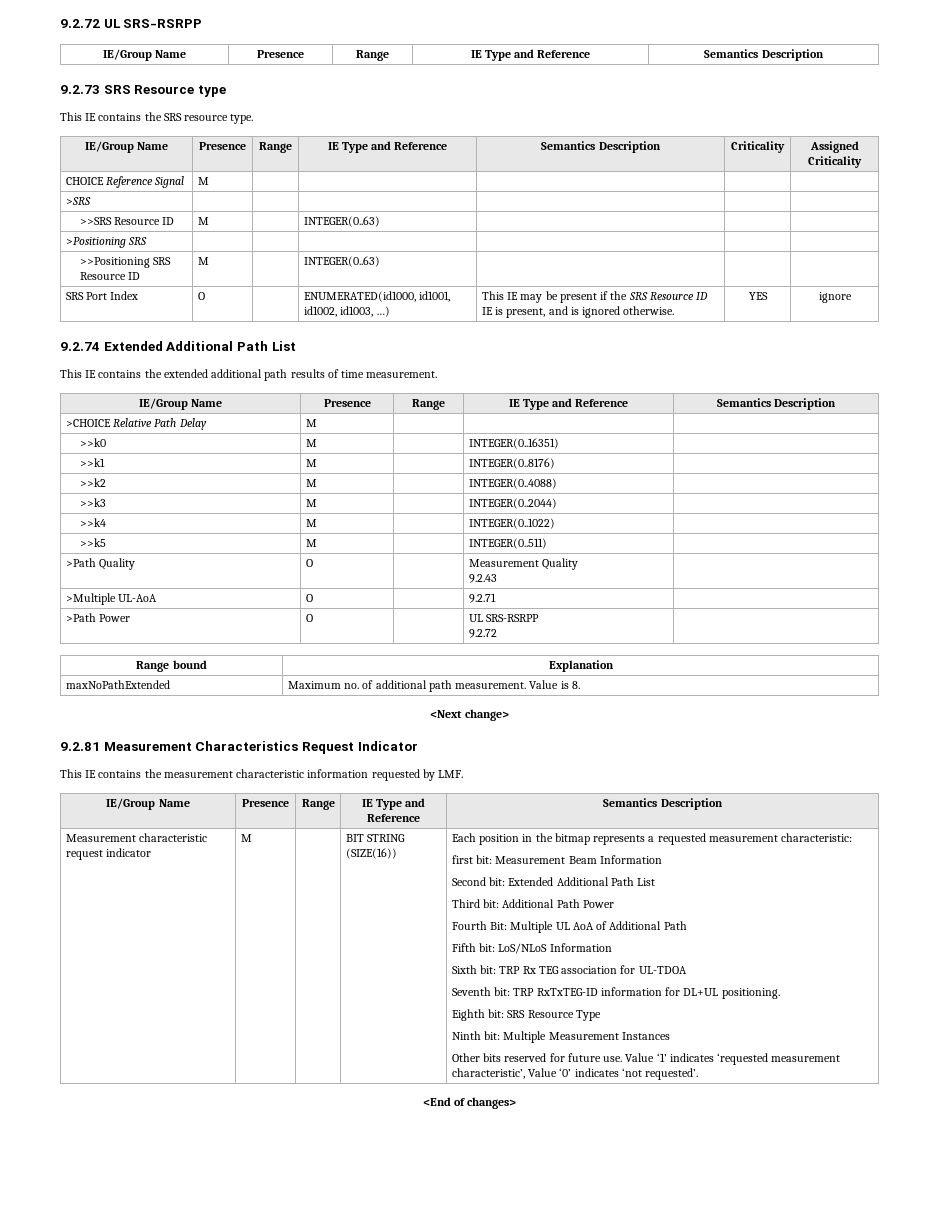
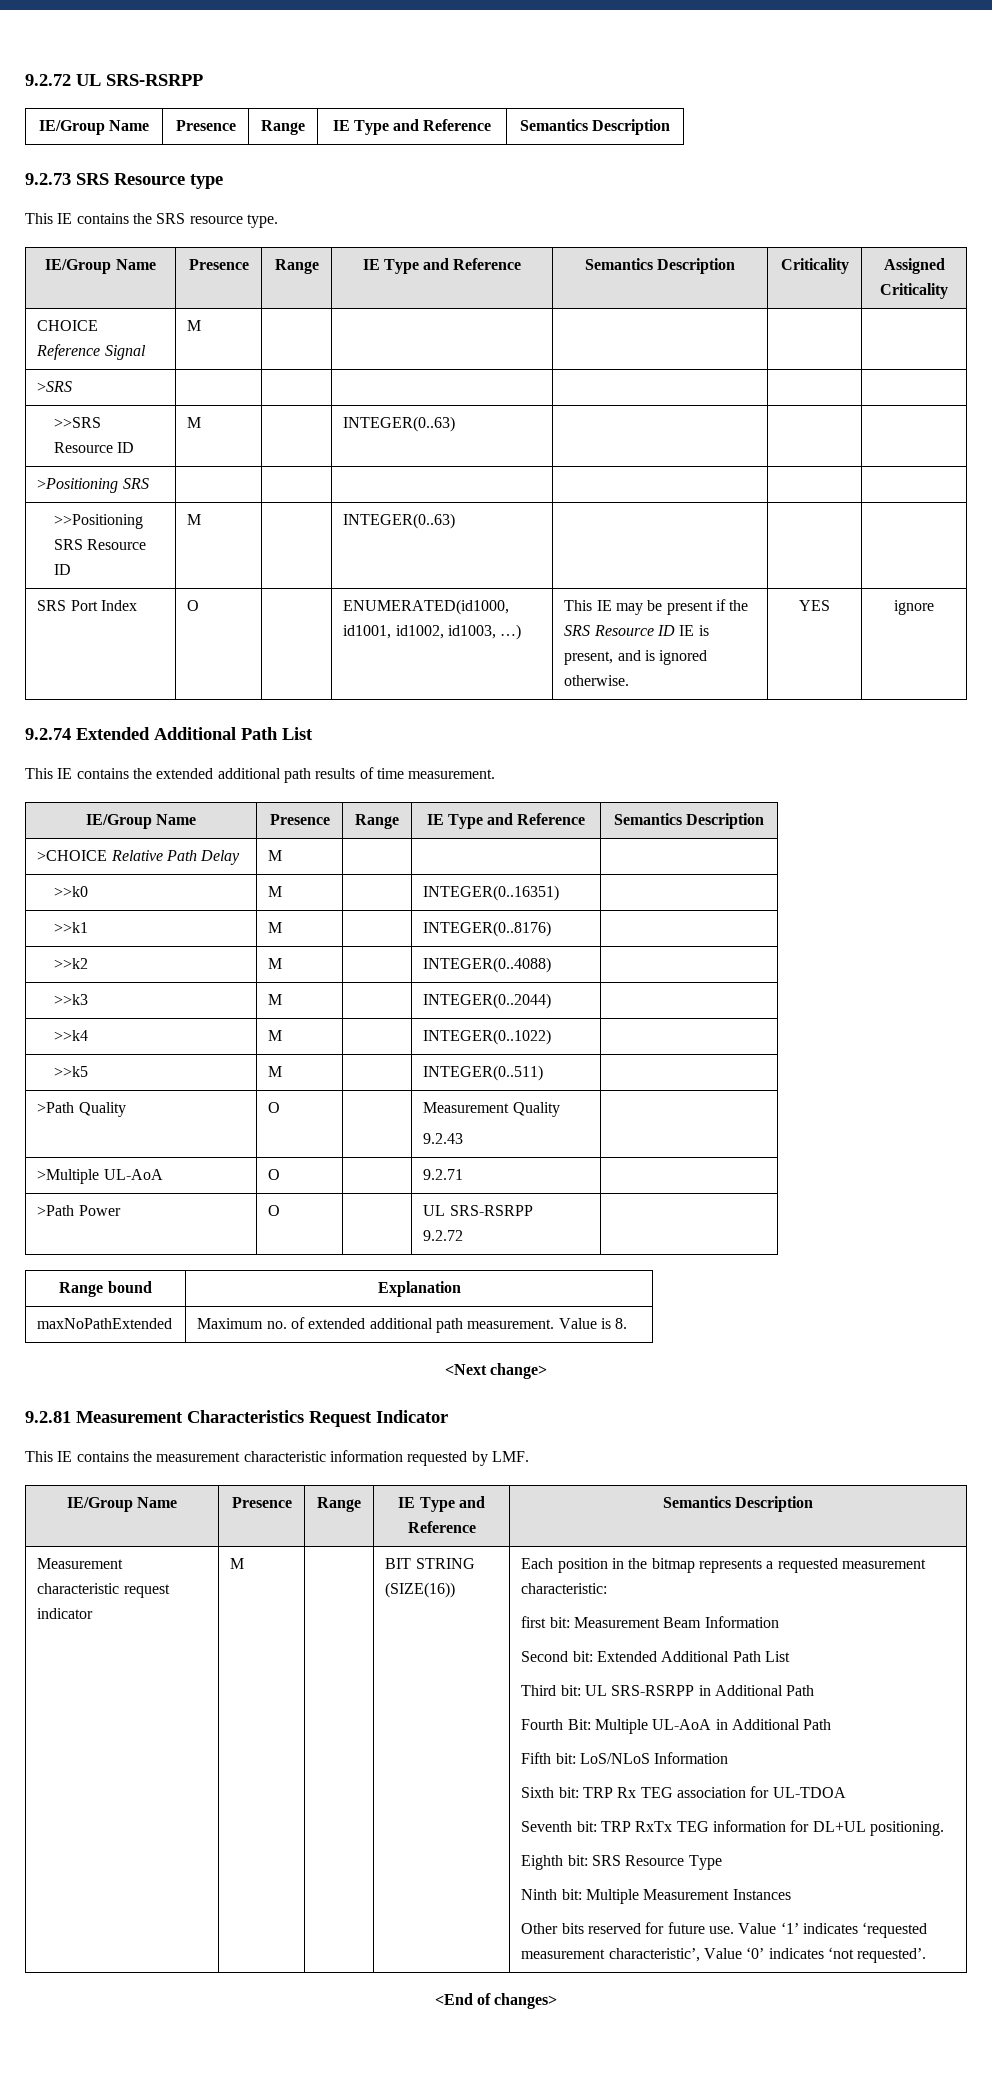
(374, 684) none -> [308,1318,366,1329] extended
[502,899,614,908] Additional Path Power -> [584,1685,815,1696] UL SRS-RSRPP in Additional Path
[555,921,608,930] UL AoA of -> [652,1719,728,1730] UL-AoA in
[536,988,598,996] RxTxTEG-ID -> [635,1821,709,1832] RxTx TEG

